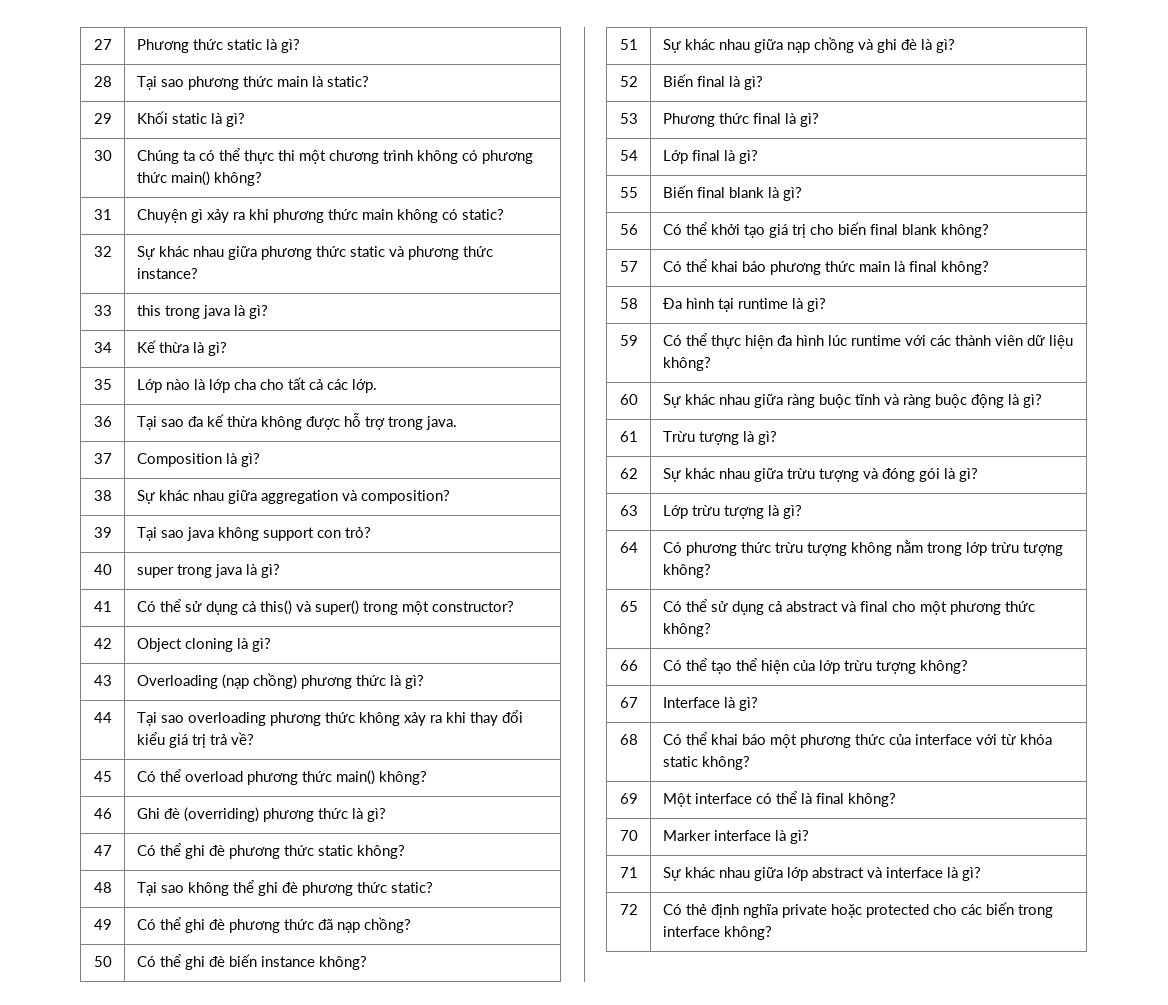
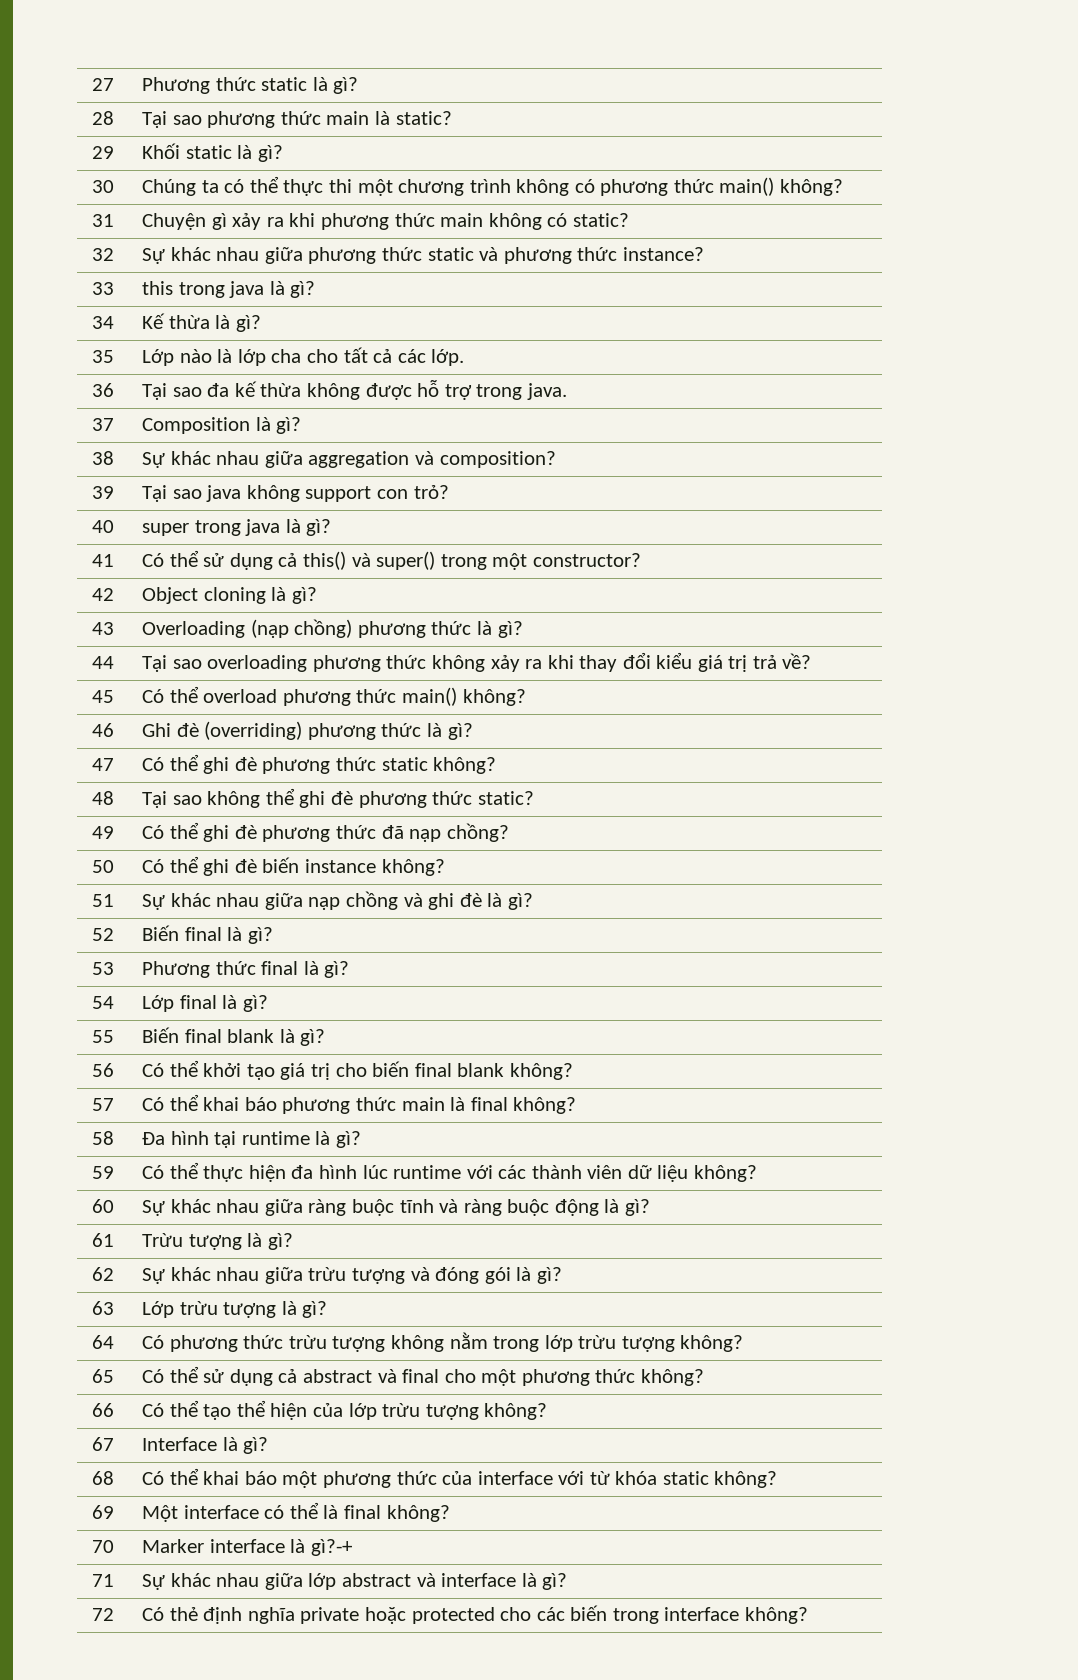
[789,830,809,844] gì? -> [310,1539,352,1556] gì?-+

